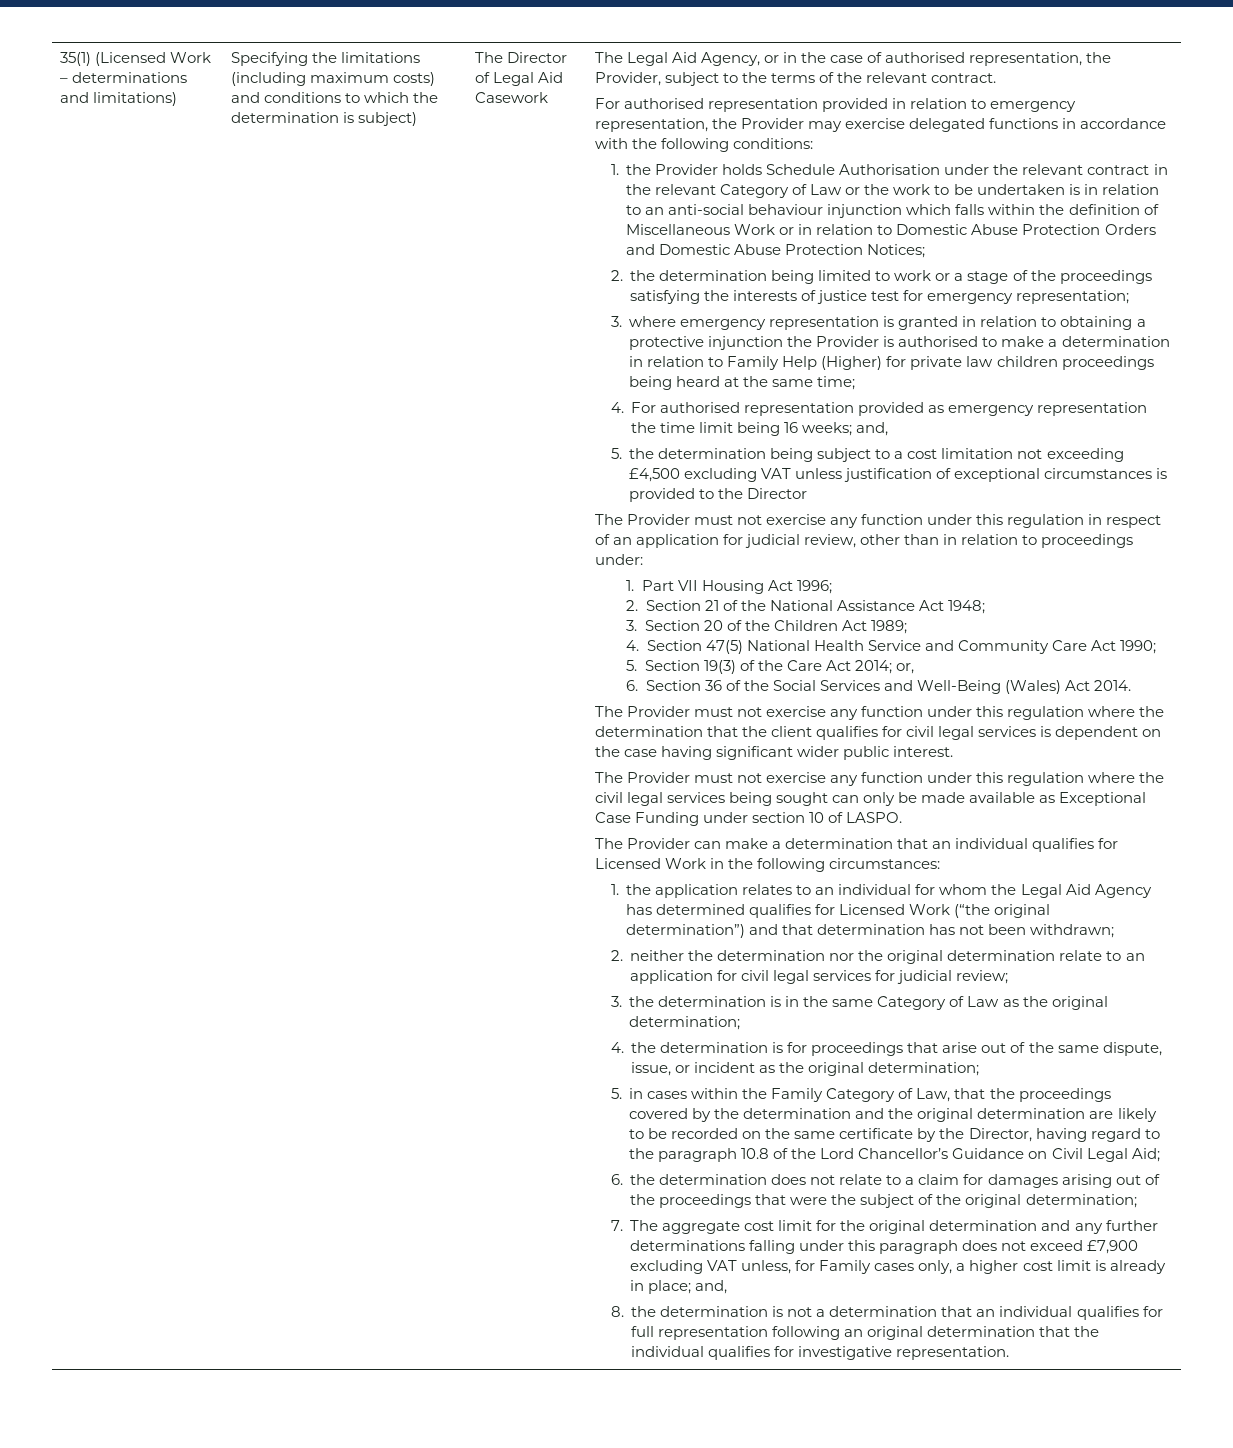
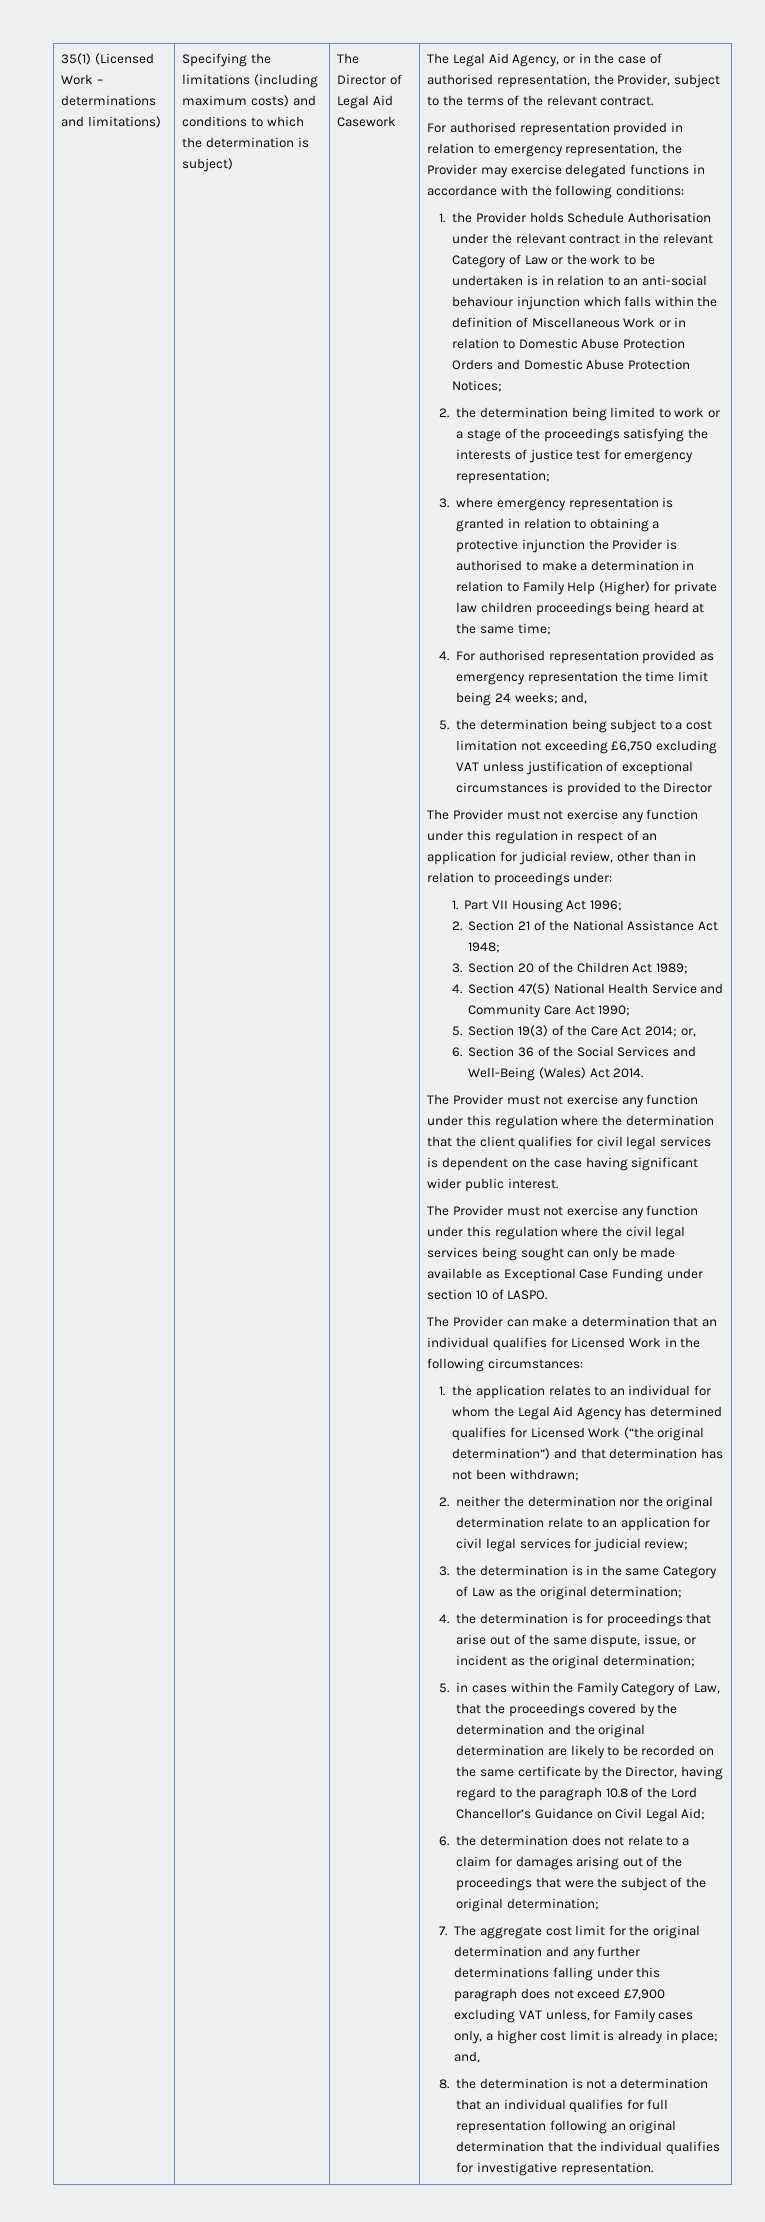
[784,422,799,433] 16 -> [494,693,511,702] 24
[629,468,681,482] £4,500 -> [611,741,653,752] £6,750

